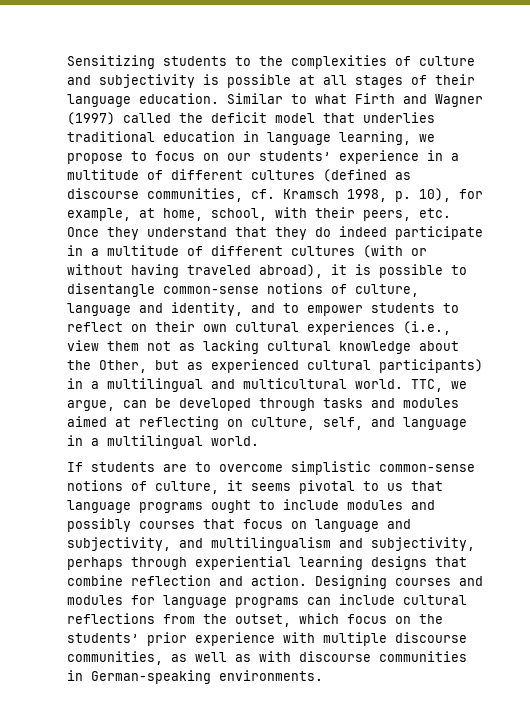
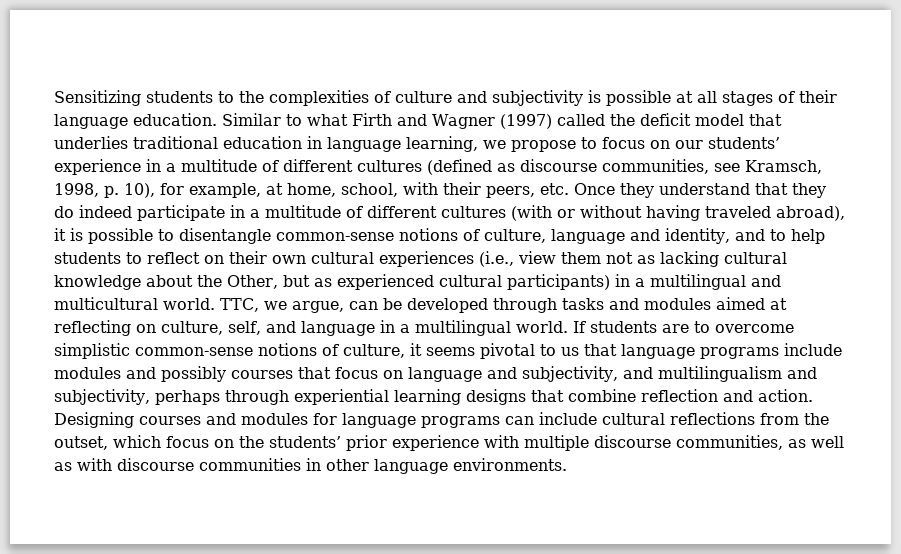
[251,189,339,199] cf. Kramsch -> [714,160,822,174] see Kramsch,
[307,305,363,316] empower -> [790,229,825,244] help
(259, 441) // -> (568, 327) none
[211,500,275,513] ought to -> (779, 353) none
[91,670,211,684] German-speaking -> [326,459,448,474] other language

